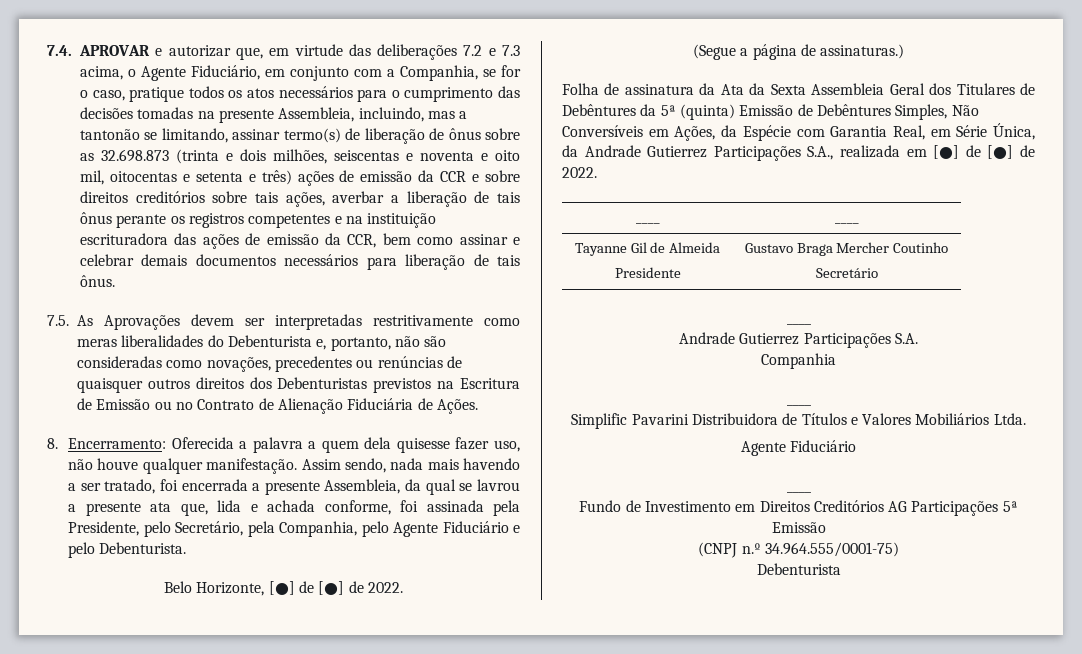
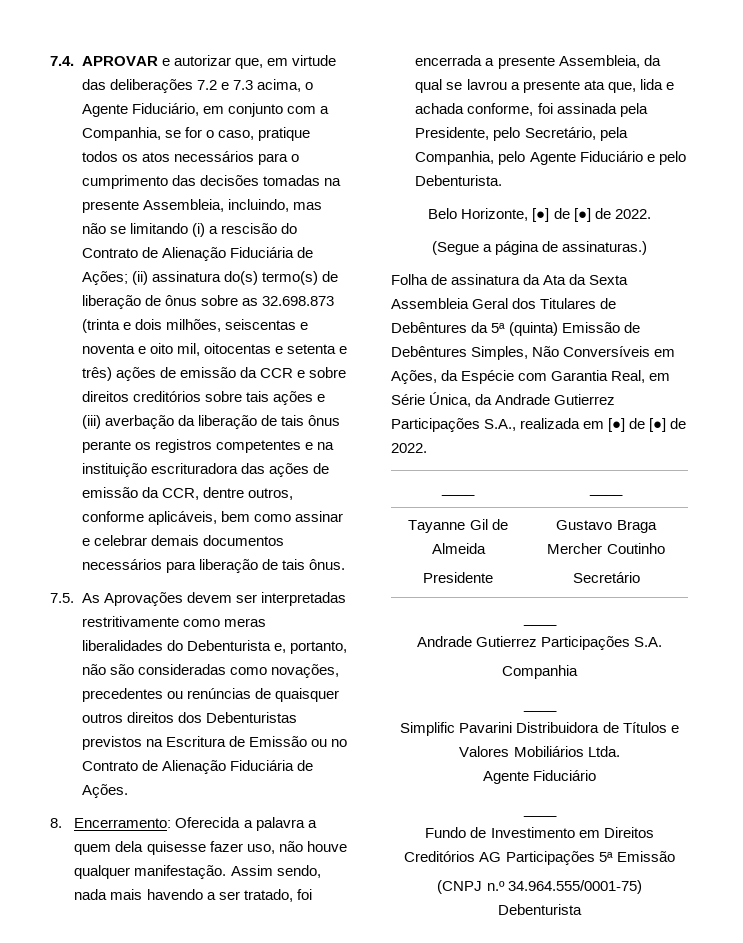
[459,111,468,119] [80,128,281,143] a tantonão se limitando, assinar -> [81,223,297,237] [81,247,313,261] [81,271,258,285] não se limitando (i) a rescisão do Contrato de Alienação Fiduciária de Ações; (ii) assinatura do(s)
[285,191,399,207] ações, averbar a -> [272,391,325,405] [81,415,195,429] ações e (iii) averbação da
(377, 241) none -> [202,487,293,500] [81,511,217,525] dentre outros, conforme aplicáveis,

